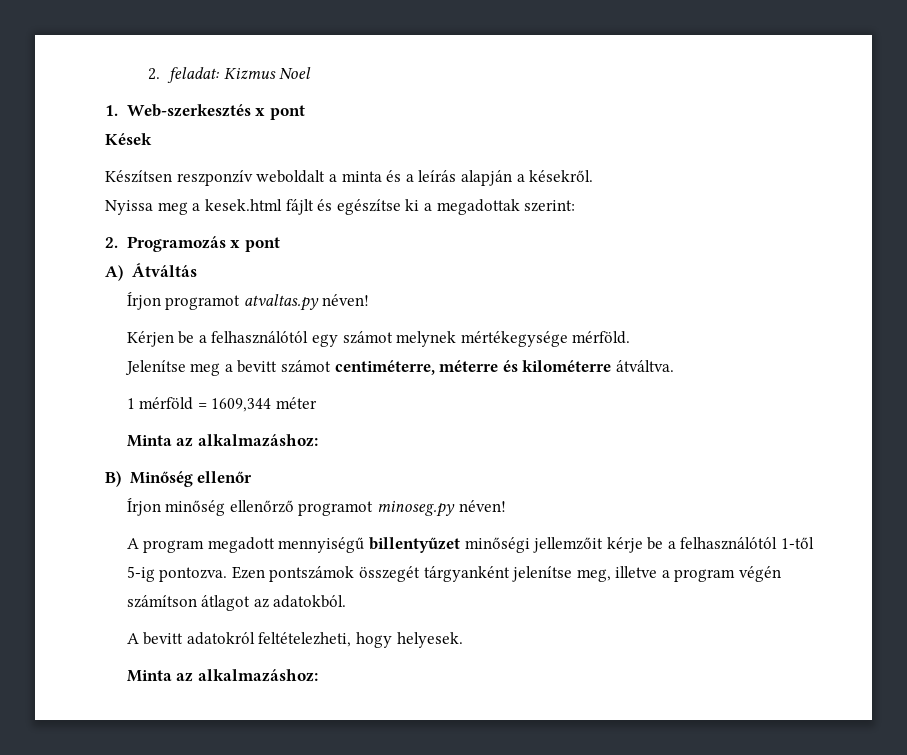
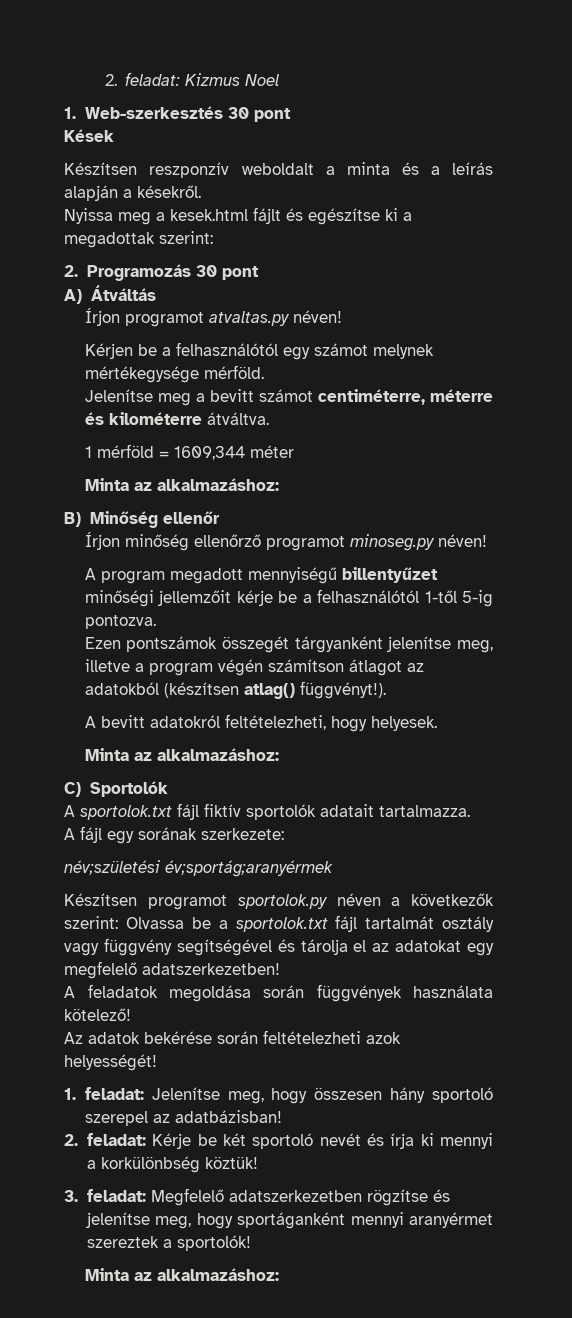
[255,108,266,116] x -> [227,107,249,119] 30
[230,240,241,248] x -> [195,265,217,277] 30
(228, 574) none -> (156, 622) //
[273,595,347,608] adatokból. -> [84,681,386,699] adatokból (készítsen atlag() függvényt!).
(318, 675) none -> [64,781,168,797] [64,803,471,820] [64,826,285,844] [64,860,334,877] [64,893,494,910] [64,915,494,932] [64,938,495,956] [64,961,281,979] [64,984,493,1002] [64,1008,132,1021] [64,1030,402,1044] [64,1054,158,1071] [64,1087,493,1104] [84,1110,282,1126] [64,1133,493,1149] [86,1156,258,1173] [64,1188,450,1206] [85,1212,493,1229] [86,1235,251,1251] [84,1268,279,1281] // C) Sportolók // A sportolok.txt fájl fiktív sportolók adatait tartalmazza. // A fájl egy sorának szerkezete: // név;születési év;sportág;aranyérmek // Készítsen programot sportolok.py néven a következők szerint: Olvassa be a sportolok.txt fájl tartalmát osztály vagy függvény segítségével és tárolja el az adatokat egy megfelelő adatszerkezetben! // A feladatok megoldása során függvények használata kötelező! // Az adatok bekérése során feltételezheti azok helyességét! // 1. feladat: Jelenítse meg, hogy összesen hány sportoló szerepel az adatbázisban! // 2. feladat: Kérje be két sportoló nevét és írja ki mennyi a korkülönbség köztük! // 3. feladat: Megfelelő adatszerkezetben rögzítse és jelenítse meg, hogy sportáganként mennyi aranyérmet szereztek a sportolók! // Minta az alkalmazáshoz:

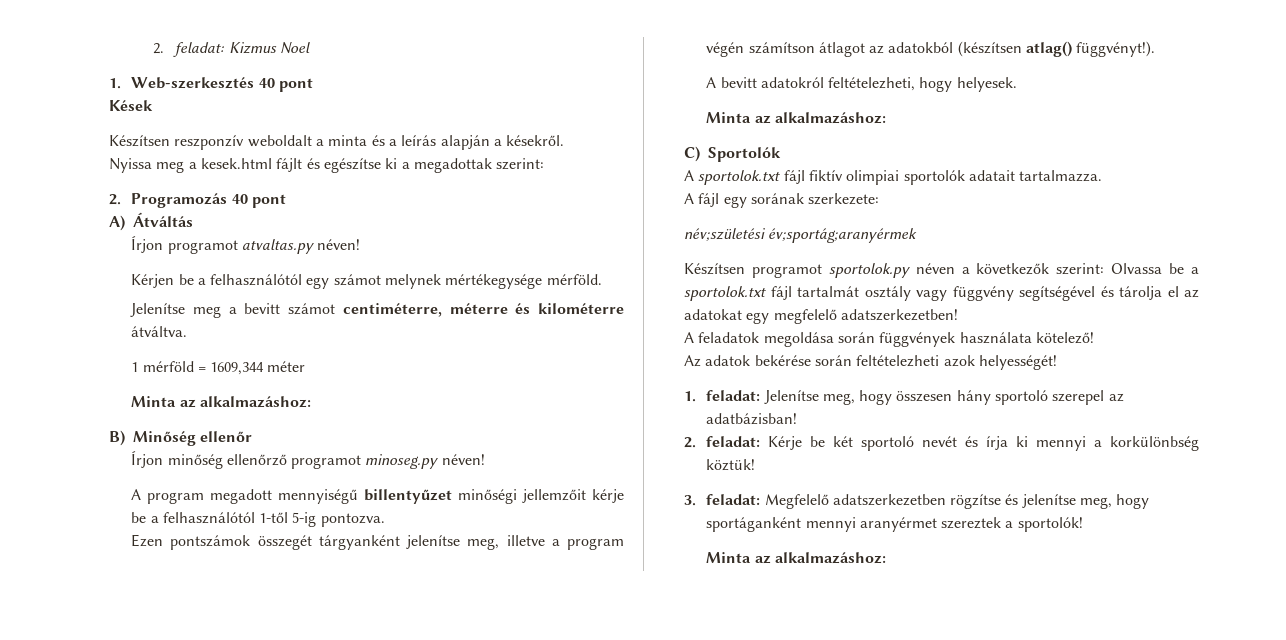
[227,107,249,119] 30 -> [258,78,275,88] 40
[195,265,217,277] 30 -> [231,194,248,204] 40
(242, 810) none -> [846,170,900,185] olimpiai

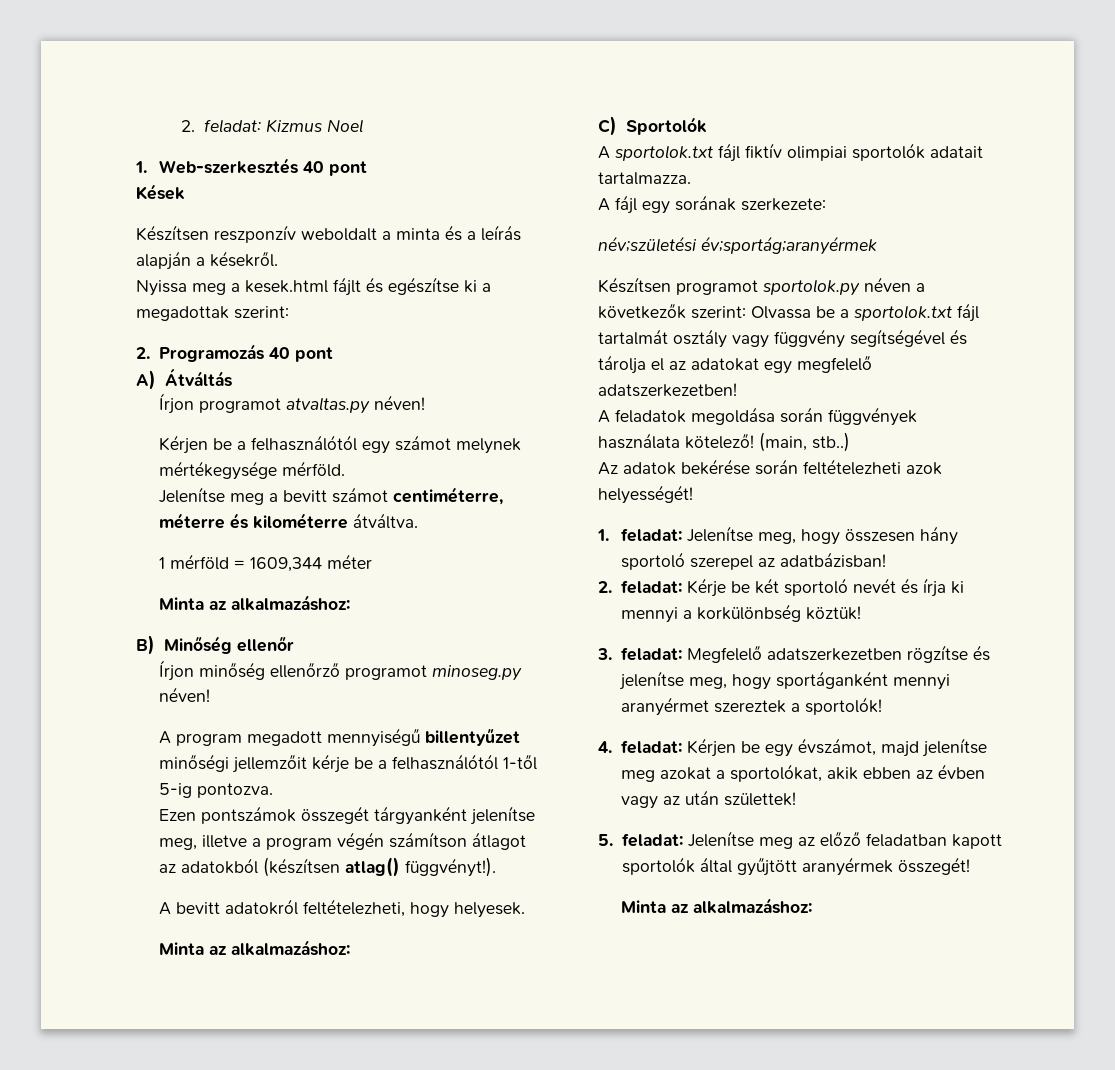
(1095, 338) none -> [758,432,850,452] (main, stb..)
(1083, 524) none -> [597,738,987,757] [620,764,985,782] [620,790,796,809] [597,831,1002,849] [621,857,970,876] // 4. feladat: Kérjen be egy évszámot, majd jelenítse meg azokat a sportolókat, akik ebben az évben vagy az után születtek! // 5. feladat: Jelenítse meg az előző feladatban kapott sportolók által gyűjtött aranyérmek összegét!

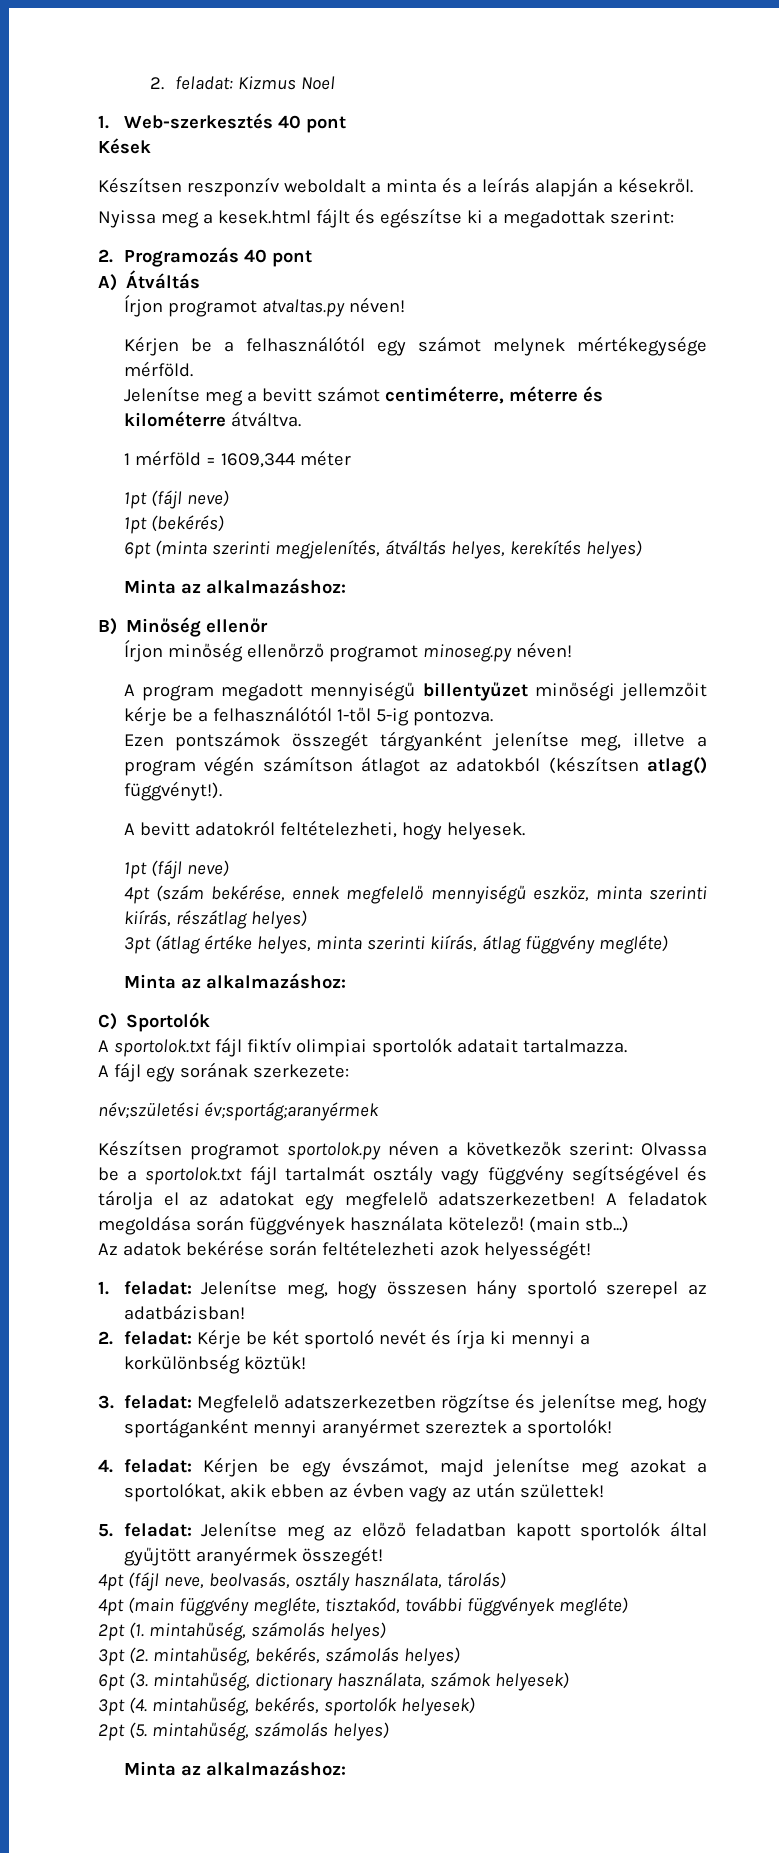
(372, 561) none -> [123,490,229,509] [123,515,224,534] [123,540,642,559] // 1pt (fájl neve) // 1pt (bekérés) // 6pt (minta szerinti megjelenítés, átváltás helyes, kerekítés helyes)
(525, 910) none -> [123,860,229,879] [123,885,707,904] [123,910,307,929] [123,935,668,954] // 1pt (fájl neve) // 4pt (szám bekérése, ennek megfelelő mennyiségű eszköz, minta szerinti kiírás, részátlag helyes) // 3pt (átlag értéke helyes, minta szerinti kiírás, átlag függvény megléte)
(737, 390) // -> (596, 1199) none
[758,432,850,452] (main, stb..) -> [528,1216,629,1233] (main stb...)
(970, 866) none -> [97,1572,506,1591] [97,1597,628,1616] [97,1622,386,1641] [97,1647,460,1666] [97,1672,569,1691] [97,1697,475,1716] [97,1722,389,1741] // 4pt (fájl neve, beolvasás, osztály használata, tárolás) // 4pt (main függvény megléte, tisztakód, további függvények megléte) // 2pt (1. mintahűség, számolás helyes) // 3pt (2. mintahűség, bekérés, számolás helyes) // 6pt (3. mintahűség, dictionary használata, számok helyesek) // 3pt (4. mintahűség, bekérés, sportolók helyesek) // 2pt (5. mintahűség, számolás helyes)

